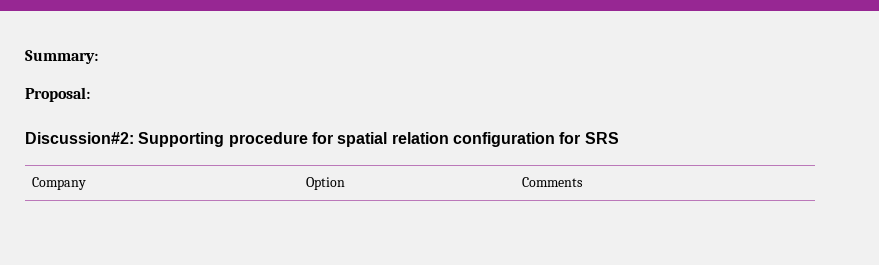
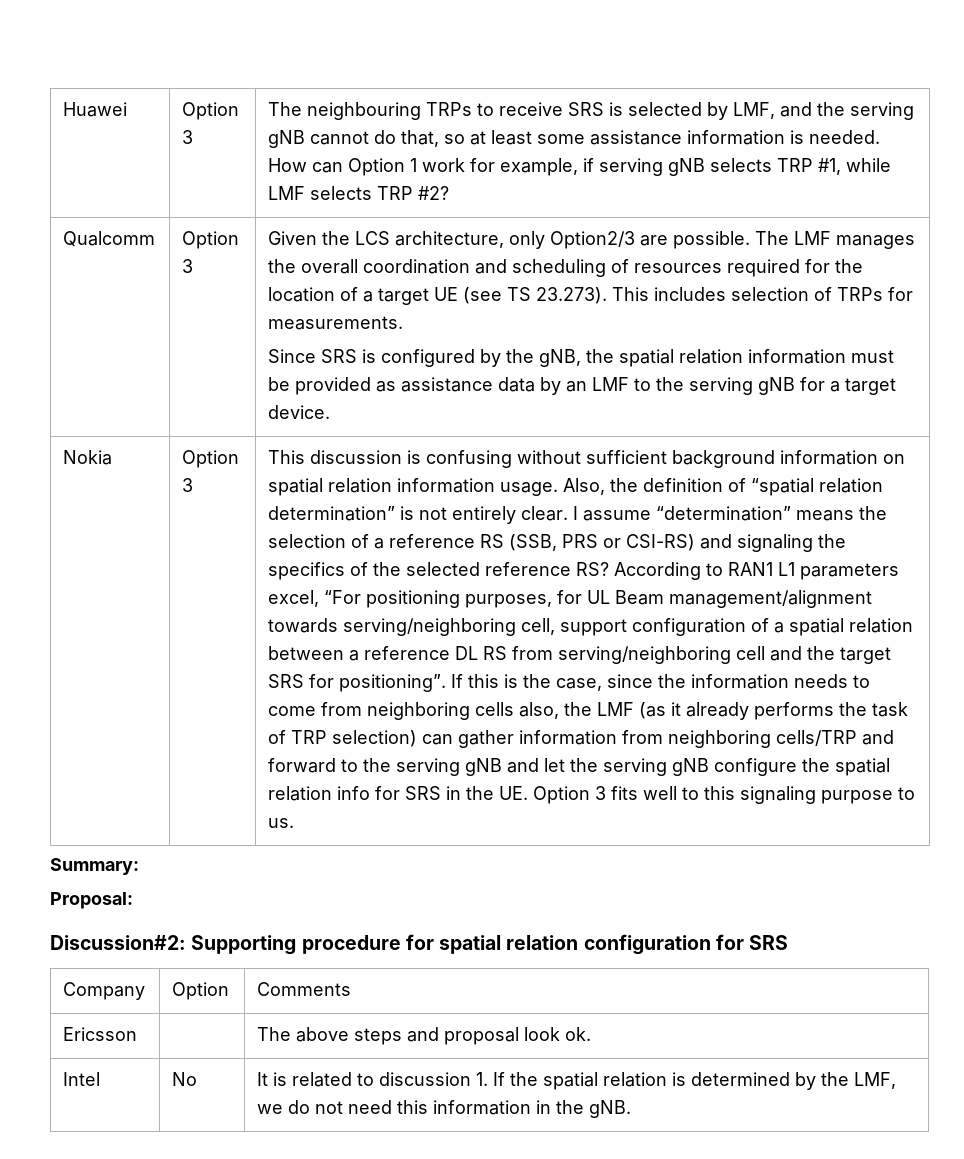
(25, 57) none -> [63,102,128,117] [182,102,240,120] [182,130,194,144] [268,102,915,120] [268,130,881,148] [268,158,892,176] [268,186,450,200] [63,231,156,247] [182,231,240,249] [182,259,194,273] [268,231,916,249] [268,259,864,277] [268,287,914,305] [268,316,404,330] [268,349,895,367] [268,377,897,395] [268,405,331,419] [63,450,113,465] [182,450,240,468] [182,478,194,492] [268,450,906,468] [268,478,884,496] [268,506,888,524] [268,534,847,552] [268,562,900,580] [268,590,873,608] [268,618,914,636] [268,646,892,664] [268,674,871,692] [268,702,909,720] [268,730,895,748] [268,758,891,776] [268,786,916,804] [268,818,295,828] Huawei | Option 3 | The neighbouring TRPs to receive SRS is selected by LMF, and the serving gNB cannot do that, so at least some assistance information is needed. How can Option 1 work for example, if serving gNB selects TRP #1, while LMF selects TRP #2? // Qualcomm | Option 3 | Given the LCS architecture, only Option2/3 are possible. The LMF manages the overall coordination and scheduling of resources required for the location of a target UE (see TS 23.273). This includes selection of TRPs for measurements. // Since SRS is configured by the gNB, the spatial relation information must be provided as assistance data by an LMF to the serving gNB for a target device. // Nokia | Option 3 | This discussion is confusing without sufficient background information on spatial relation information usage. Also, the definition of “spatial relation determination” is not entirely clear. I assume “determination” means the selection of a reference RS (SSB, PRS or CSI-RS) and signaling the specifics of the selected reference RS? According to RAN1 L1 parameters excel, “For positioning purposes, for UL Beam management/alignment towards serving/neighboring cell, support configuration of a spatial relation between a reference DL RS from serving/neighboring cell and the target SRS for positioning”. If this is the case, since the information needs to come from neighboring cells also, the LMF (as it already performs the task of TRP selection) can gather information from neighboring cells/TRP and forward to the serving gNB and let the serving gNB configure the spatial relation info for SRS in the UE. Option 3 fits well to this signaling purpose to us. //
(584, 182) none -> [63,1027,138,1041] [257,1027,592,1045] [63,1072,101,1086] [172,1072,198,1086] [257,1072,897,1090] [257,1100,632,1118] // Ericsson | | The above steps and proposal look ok. // Intel | No | It is related to discussion 1. If the spatial relation is determined by the LMF, we do not need this information in the gNB.

